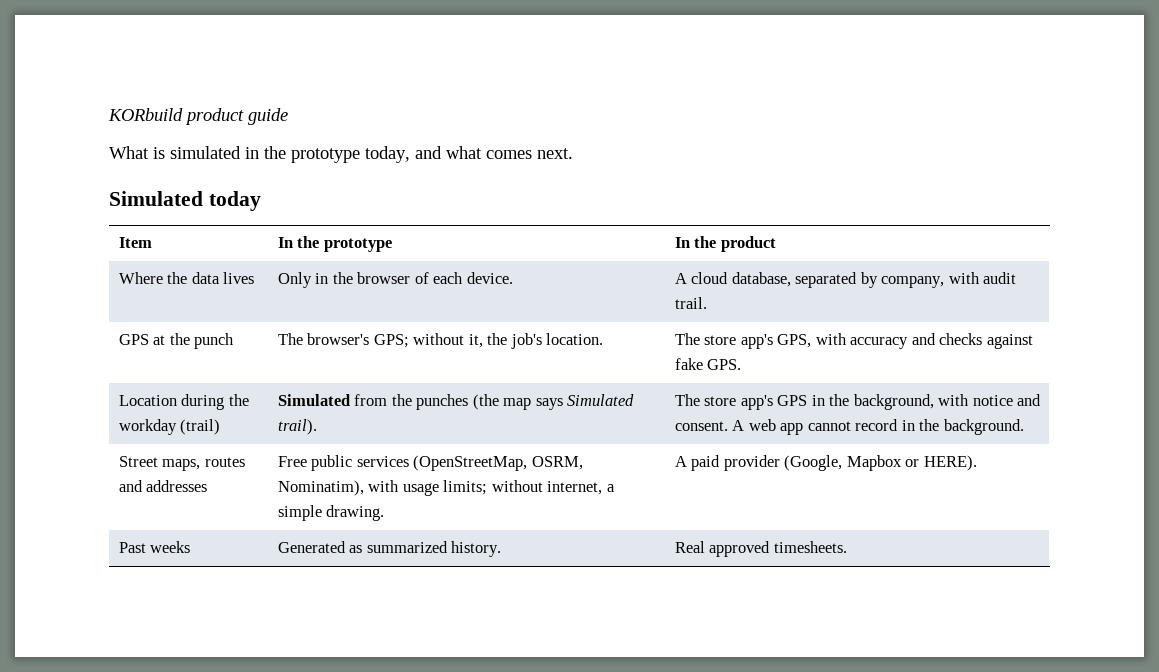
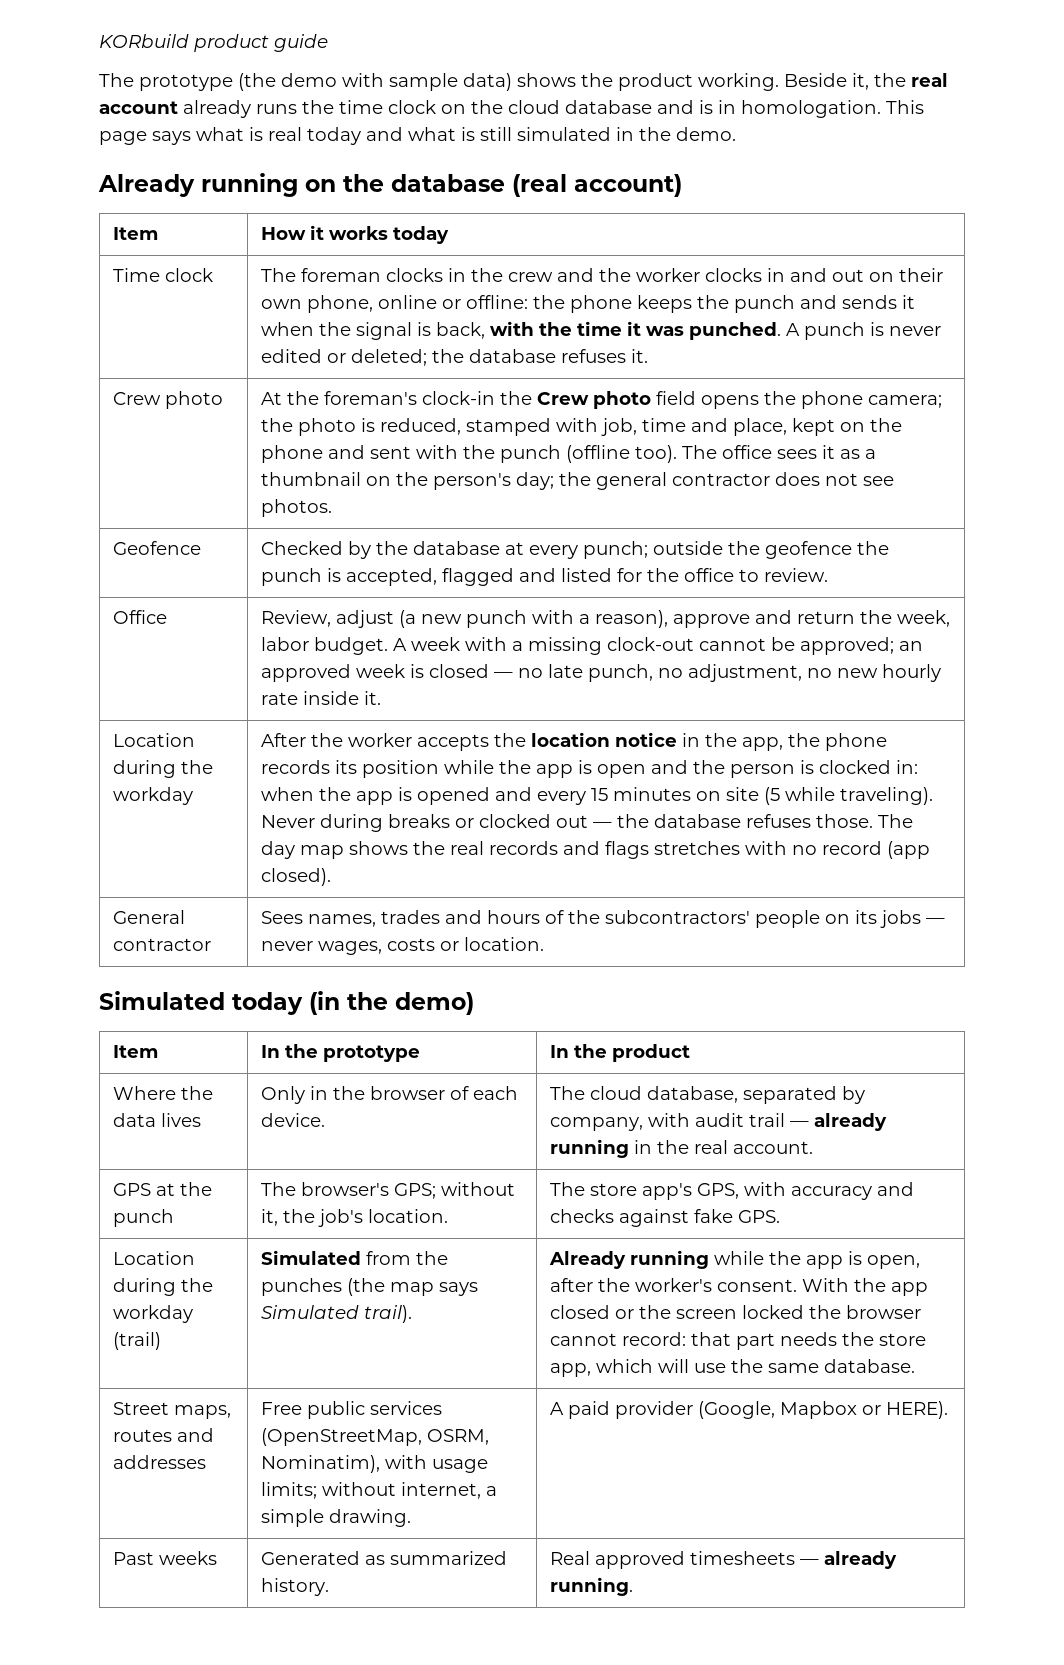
[109,146,573,163] What is simulated in the prototype today, and what comes next. -> [99,73,948,91] [99,100,924,118] [99,127,736,145] [98,173,682,197] [113,227,159,240] [261,225,450,244] [113,268,214,282] [261,268,944,282] [261,295,916,313] [261,321,942,340] [261,349,649,366] [113,391,224,409] [261,391,943,409] [261,418,903,436] [261,445,877,463] [261,472,895,490] [261,499,333,517] [113,541,202,555] [261,541,890,559] [261,568,829,586] [113,610,168,624] [261,610,951,628] [261,637,924,655] [261,664,942,682] [261,691,382,705] [113,733,196,747] [113,760,214,778] [113,787,194,805] [261,732,888,751] [261,760,919,778] [261,787,934,805] [261,814,914,832] [261,841,931,859] [261,868,332,886] [113,910,186,924] [113,938,212,951] [261,910,946,928] [261,937,545,955] The prototype (the demo with sample data) shows the product working. Beside it, the real account already runs the time clock on the cloud database and is in homologation. This page says what is real today and what is still simulated in the demo. // Already running on the database (real account) // Item | How it works today // Time clock | The foreman clocks in the crew and the worker clocks in and out on their own phone, online or offline: the phone keeps the punch and sends it when the signal is back, with the time it was punched. A punch is never edited or deleted; the database refuses it. // Crew photo | At the foreman's clock-in the Crew photo field opens the phone camera; the photo is reduced, stamped with job, time and place, kept on the phone and sent with the punch (offline too). The office sees it as a thumbnail on the person's day; the general contractor does not see photos. // Geofence | Checked by the database at every punch; outside the geofence the punch is accepted, flagged and listed for the office to review. // Office | Review, adjust (a new punch with a reason), approve and return the week, labor budget. A week with a missing clock-out cannot be approved; an approved week is closed — no late punch, no adjustment, no new hourly rate inside it. // Location during the workday | After the worker accepts the location notice in the app, the phone records its position while the app is open and the person is clocked in: when the app is opened and every 15 minutes on site (5 while traveling). Never during breaks or clocked out — the database refuses those. The day map shows the real records and flags stretches with no record (app closed). // General contractor | Sees names, trades and hours of the subcontractors' people on its jobs — never wages, costs or location.
(261, 201) none -> [309,991,474,1015] (in the demo)
[674,273,687,284] A -> [550,1086,586,1100] The
[674,297,707,309] trail. -> [749,1113,888,1131] [550,1139,814,1158] trail — already running in the real account.
[674,394,1041,410] [674,419,1024,435] The store app's GPS in the background, with notice and consent. A web app cannot record in the background. -> [549,1250,921,1269] [550,1278,929,1296] [550,1305,922,1319] [550,1332,927,1350] [550,1359,916,1377] Already running while the app is open, after the worker's consent. With the app closed or the screen locked the browser cannot record: that part needs the store app, which will use the same database.
[773,541,847,553] timesheets. -> [690,1551,898,1569] [550,1577,634,1596] timesheets — already running.

